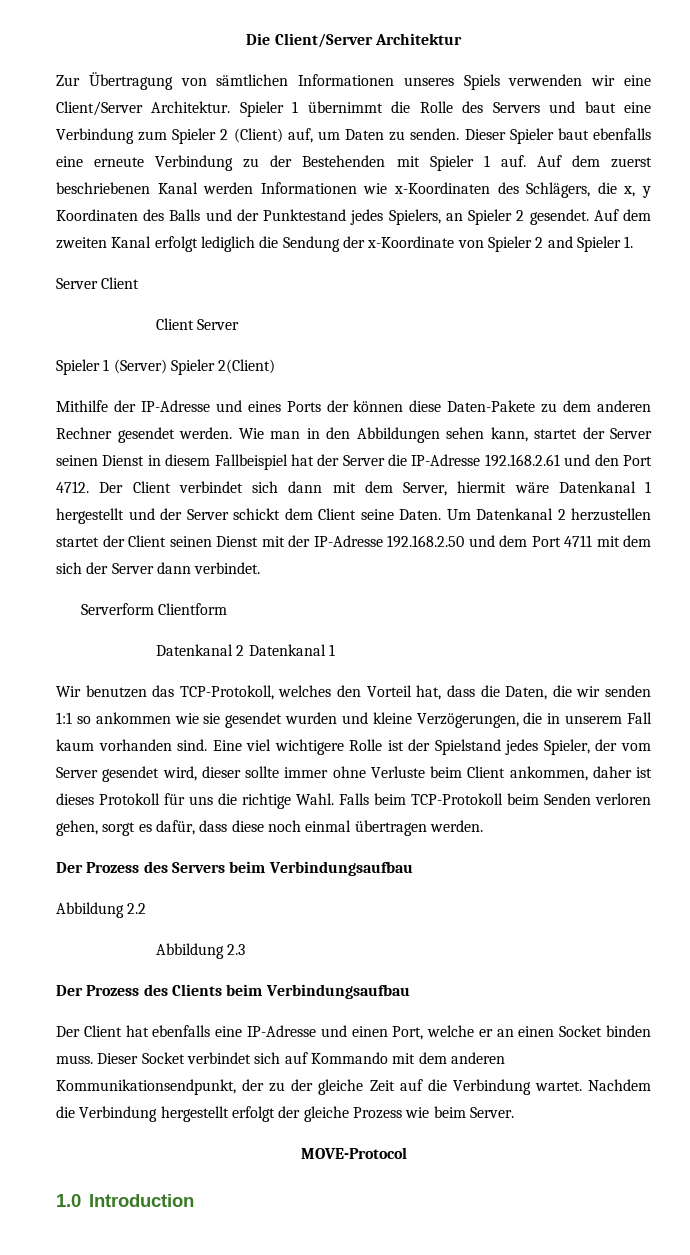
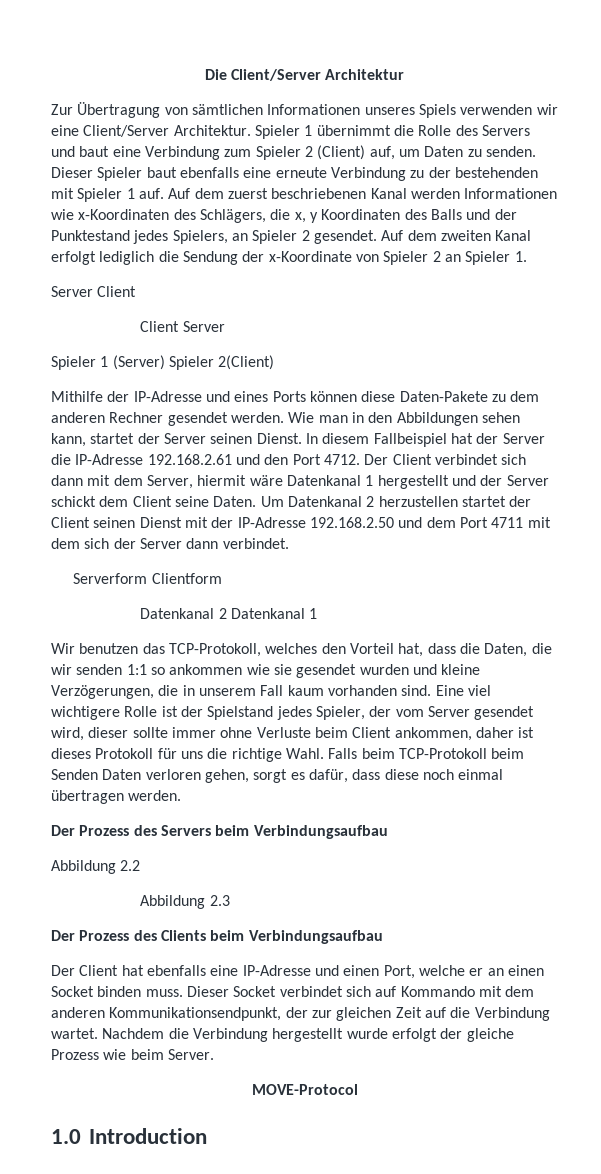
[302,155,386,167] Bestehenden -> [454,167,538,178] bestehenden
[547,236,573,248] and -> [444,254,461,262] an
[326,400,349,412] der -> (306, 396) none
[102,455,161,466] Dienst in -> [256,433,318,444] Dienst. In
(591, 799) none -> [102,769,142,780] Daten
[269,1079,364,1095] zu der gleiche -> [311,1007,392,1021] zur gleichen
(229, 1114) none -> [346,1028,388,1039] wurde

